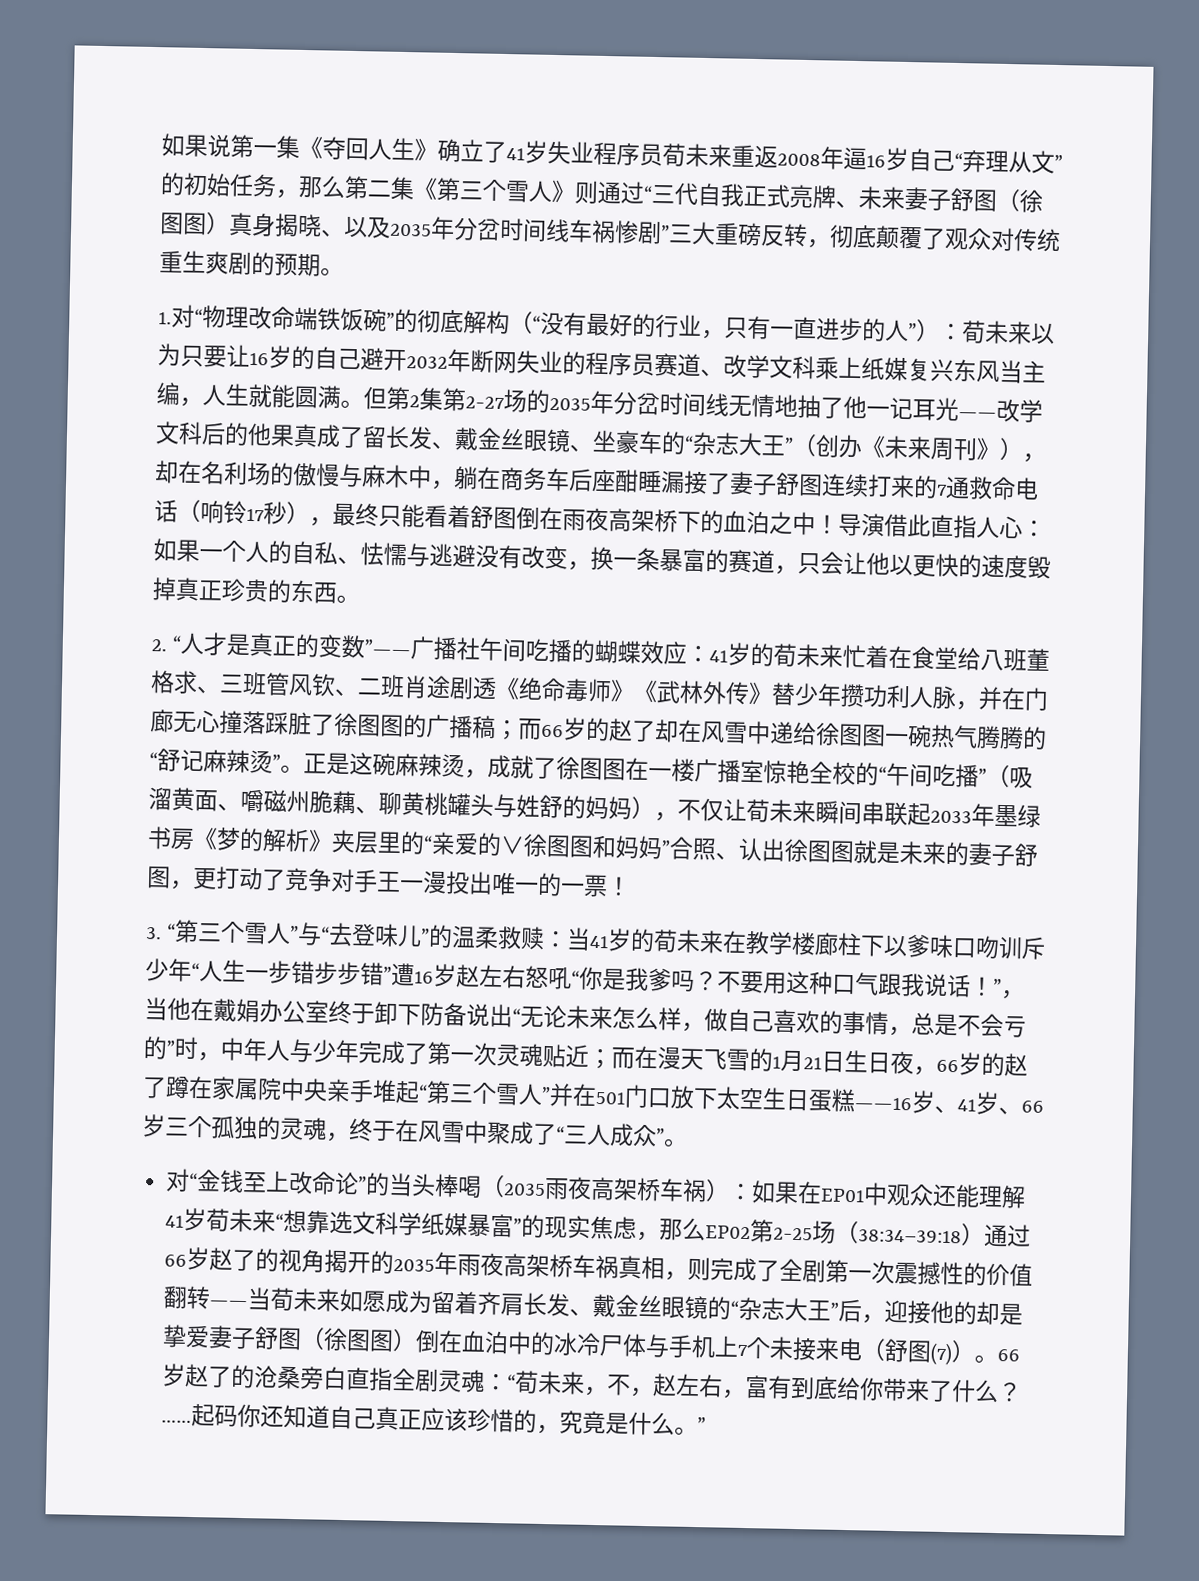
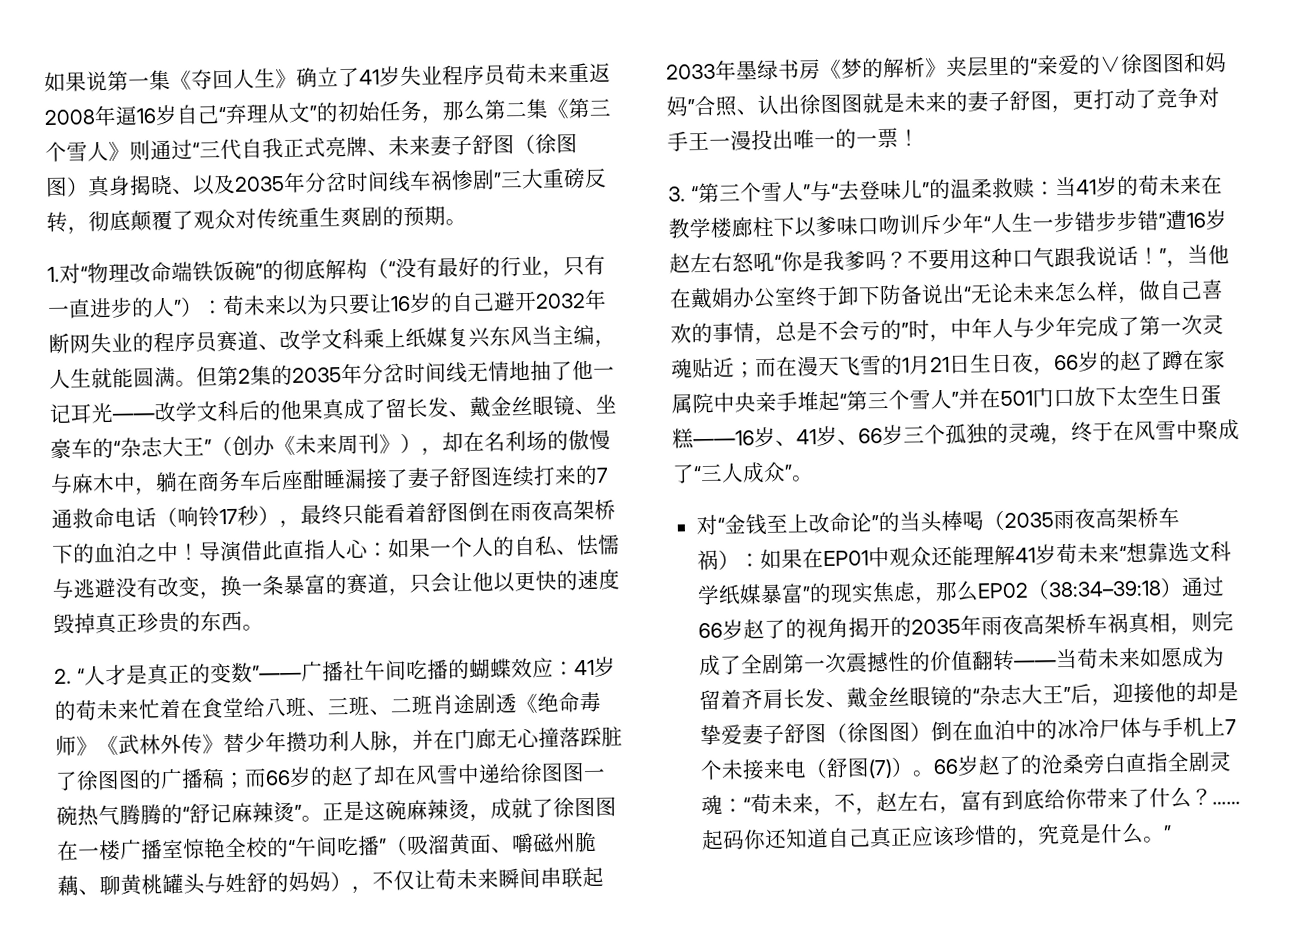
[442,387,527,413] 第2-27场 -> (272, 375) none
[1026,648,1051,671] [150,670,336,697] 董格求、三班管风钦 -> [306,695,370,717] 、三班
[750,1219,837,1244] 第2-25场 -> (1029, 590) none

